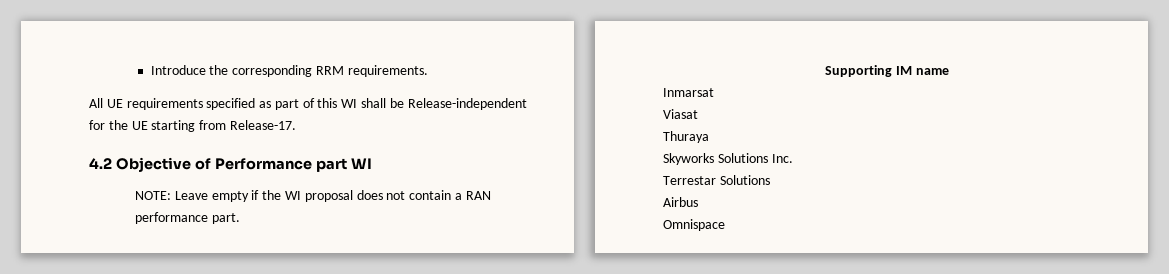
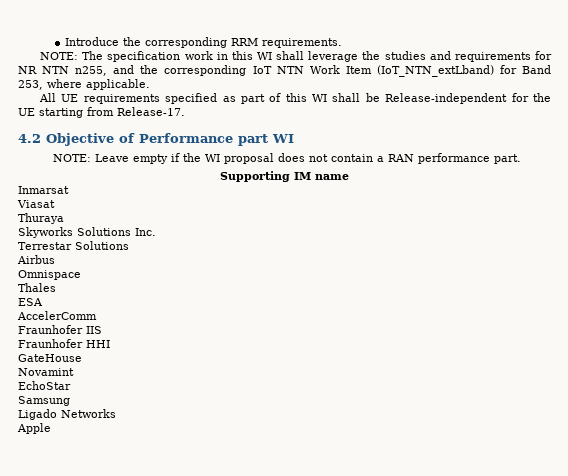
(428, 71) none -> [40,51,553,62] [18,65,551,77] [18,79,150,90] // NOTE: The specification work in this WI shall leverage the studies and requirements for NR NTN n255, and the corresponding IoT NTN Work Item (IoT_NTN_extLband) for Band 253, where applicable.
(725, 225) none -> [18,283,56,292] [18,298,43,306] [17,311,97,320] [18,325,102,334] [18,339,110,348] [18,354,82,362] [18,368,74,376] [18,381,71,390] [18,396,70,406] [18,409,116,420] [17,423,51,434] // Thales // ESA // AccelerComm // Fraunhofer IIS // Fraunhofer HHI // GateHouse // Novamint // EchoStar // Samsung // Ligado Networks // Apple

